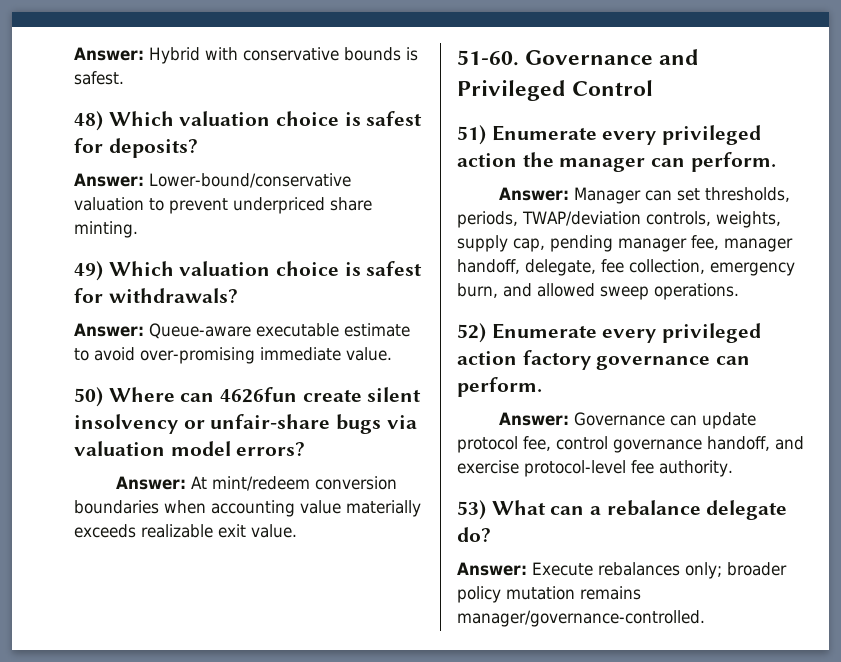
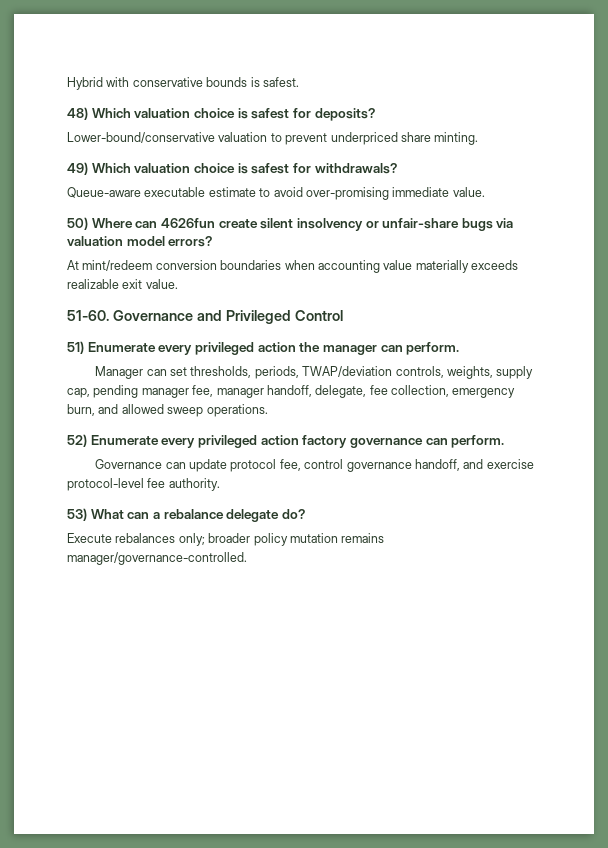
[74,47,144,61] Answer: -> (67, 83) none
[74,173,144,187] Answer: -> (375, 114) none
[74,323,144,337] Answer: -> (397, 168) none
[115,476,186,490] Answer: -> (213, 241) none
[498,187,569,201] Answer: -> (460, 348) none
[498,412,569,426] Answer: -> (505, 441) none
[457,562,527,576] Answer: -> (305, 514) none

